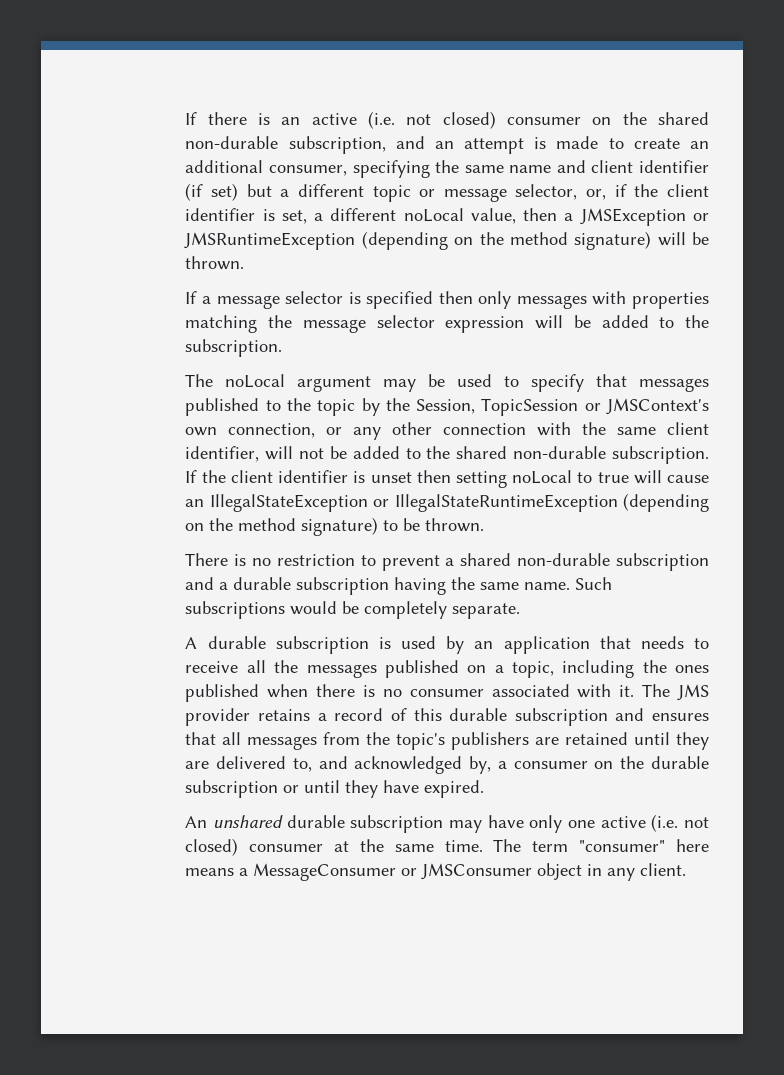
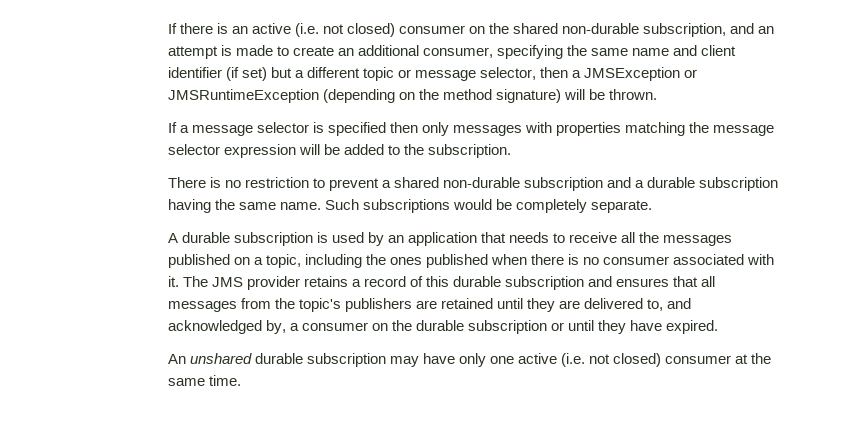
[586,184,709,200] [185,208,516,224] or, if the client identifier is set, a different noLocal value, -> (537, 73) none
[185,374,709,392] [185,398,709,416] [185,422,709,440] [185,446,709,464] [185,470,709,488] [185,493,709,512] [185,517,485,536] // The noLocal argument may be used to specify that messages published to the topic by the Session, TopicSession or JMSContext's own connection, or any other connection with the same client identifier, will not be added to the shared non-durable subscription. If the client identifier is unset then setting noLocal to true will cause an IllegalStateException or IllegalStateRuntimeException (depending on the method signature) to be thrown. -> (511, 151) none
[493,839,709,852] [185,863,687,881] The term "consumer" here means a MessageConsumer or JMSConsumer object in any client. -> (241, 380) none

